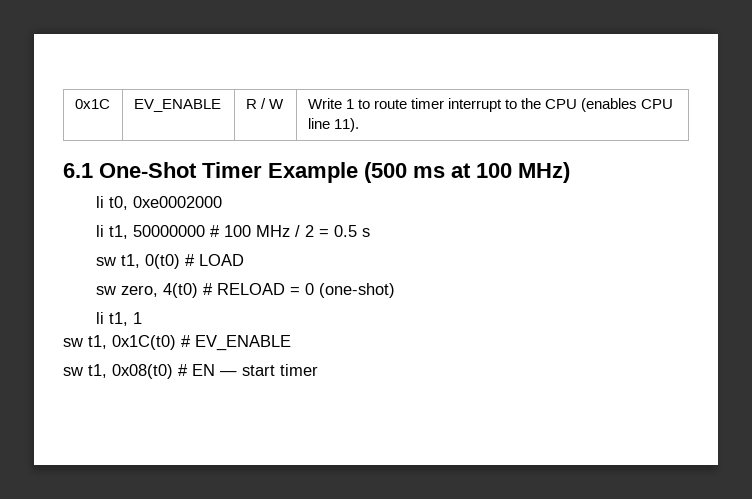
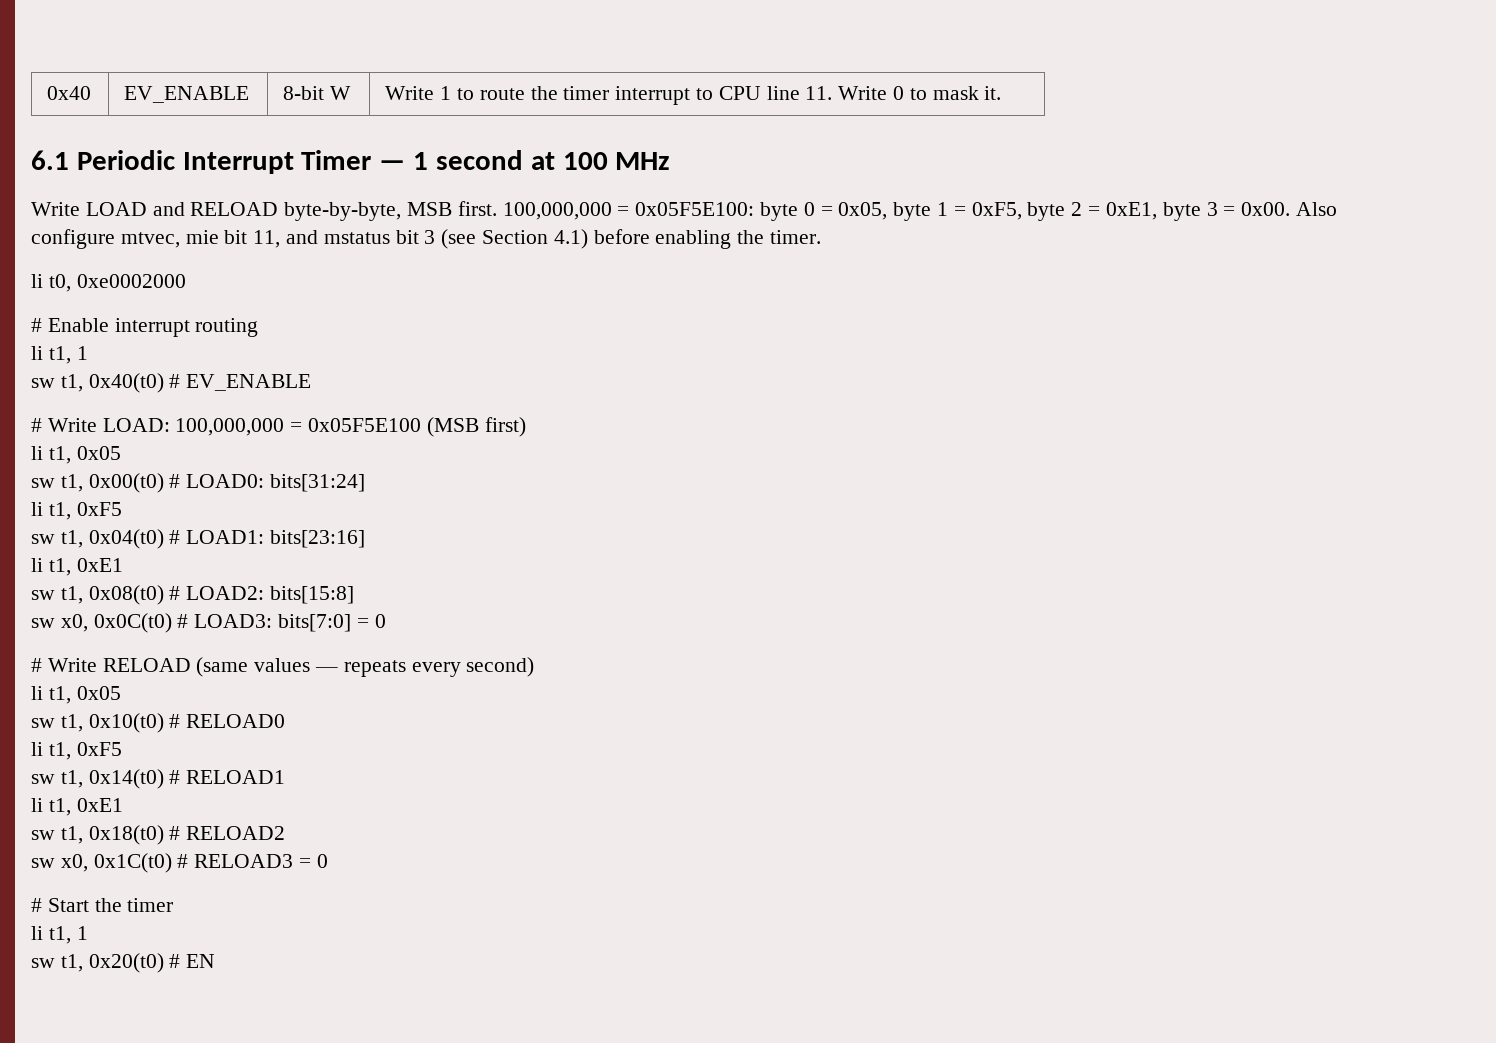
[74,99,110,109] 0x1C -> [47,86,92,100] 0x40
[245,98,266,109] R / -> [283,86,325,100] 8-bit
(407, 104) none -> [530,86,558,100] the
[521,98,674,112] [307,118,359,132] [63,162,570,183] [95,196,222,210] [95,225,370,239] [95,254,244,269] [95,283,395,298] [95,312,142,326] [63,335,176,350] the CPU (enables CPU line 11). // 6.1 One-Shot Timer Example (500 ms at 100 MHz) // li t0, 0xe0002000 // li t1, 50000000 # 100 MHz / 2 = 0.5 s // sw t1, 0(t0) # LOAD // sw zero, 4(t0) # RELOAD = 0 (one-shot) // li t1, 1 // sw t1, 0x1C(t0) -> [718,86,1002,100] [31,150,671,174] [31,201,1337,221] [31,229,822,249] [31,274,186,292] [31,318,259,337] [31,346,88,364] [31,373,164,393] CPU line 11. Write 0 to mask it. // 6.1 Periodic Interrupt Timer — 1 second at 100 MHz // Write LOAD and RELOAD byte-by-byte, MSB first. 100,000,000 = 0x05F5E100: byte 0 = 0x05, byte 1 = 0xF5, byte 2 = 0xE1, byte 3 = 0x00. Also configure mtvec, mie bit 11, and mstatus bit 3 (see Section 4.1) before enabling the timer. // li t0, 0xe0002000 // # Enable interrupt routing // li t1, 1 // sw t1, 0x40(t0)
[63,364,318,379] sw t1, 0x08(t0) # EN — start timer -> [31,417,526,437] [31,446,121,464] [31,473,366,493] [31,502,122,520] [31,529,366,549] [31,558,123,576] [31,585,355,605] [31,613,386,633] [31,657,535,677] [31,686,121,704] [31,713,286,733] [31,742,122,760] [31,769,286,789] [31,798,123,816] [31,825,286,845] [31,853,328,873] [31,898,174,912] [31,926,88,944] [31,953,216,973] # Write LOAD: 100,000,000 = 0x05F5E100 (MSB first) // li t1, 0x05 // sw t1, 0x00(t0) # LOAD0: bits[31:24] // li t1, 0xF5 // sw t1, 0x04(t0) # LOAD1: bits[23:16] // li t1, 0xE1 // sw t1, 0x08(t0) # LOAD2: bits[15:8] // sw x0, 0x0C(t0) # LOAD3: bits[7:0] = 0 // # Write RELOAD (same values — repeats every second) // li t1, 0x05 // sw t1, 0x10(t0) # RELOAD0 // li t1, 0xF5 // sw t1, 0x14(t0) # RELOAD1 // li t1, 0xE1 // sw t1, 0x18(t0) # RELOAD2 // sw x0, 0x1C(t0) # RELOAD3 = 0 // # Start the timer // li t1, 1 // sw t1, 0x20(t0) # EN

